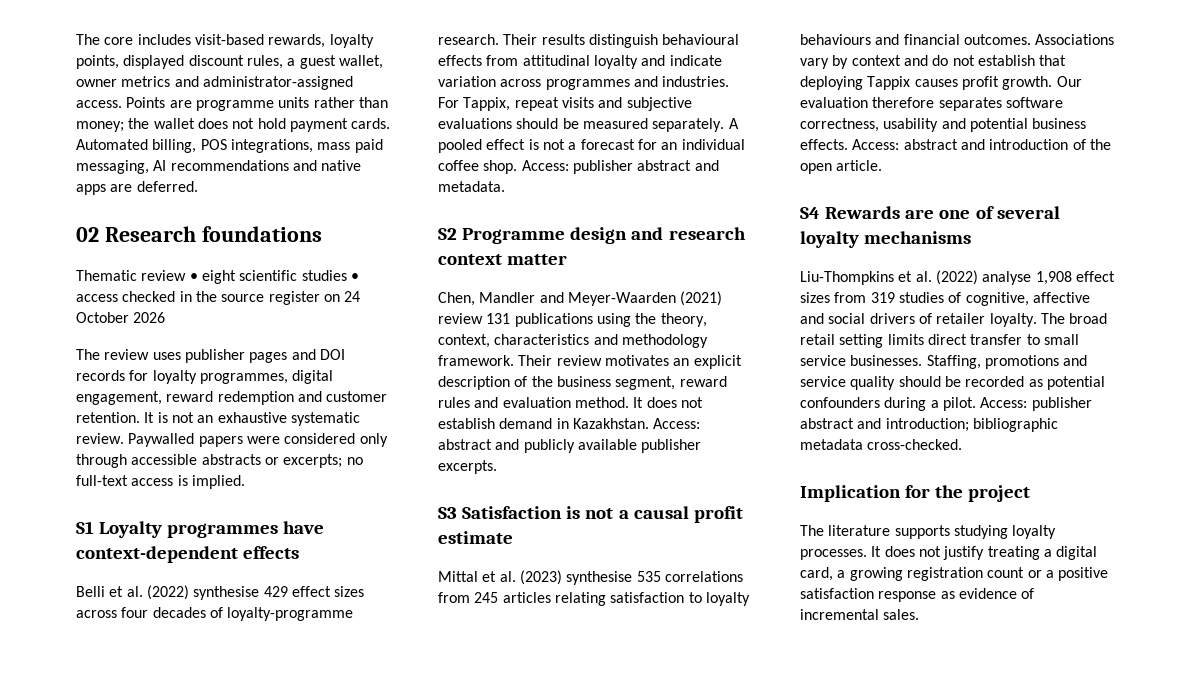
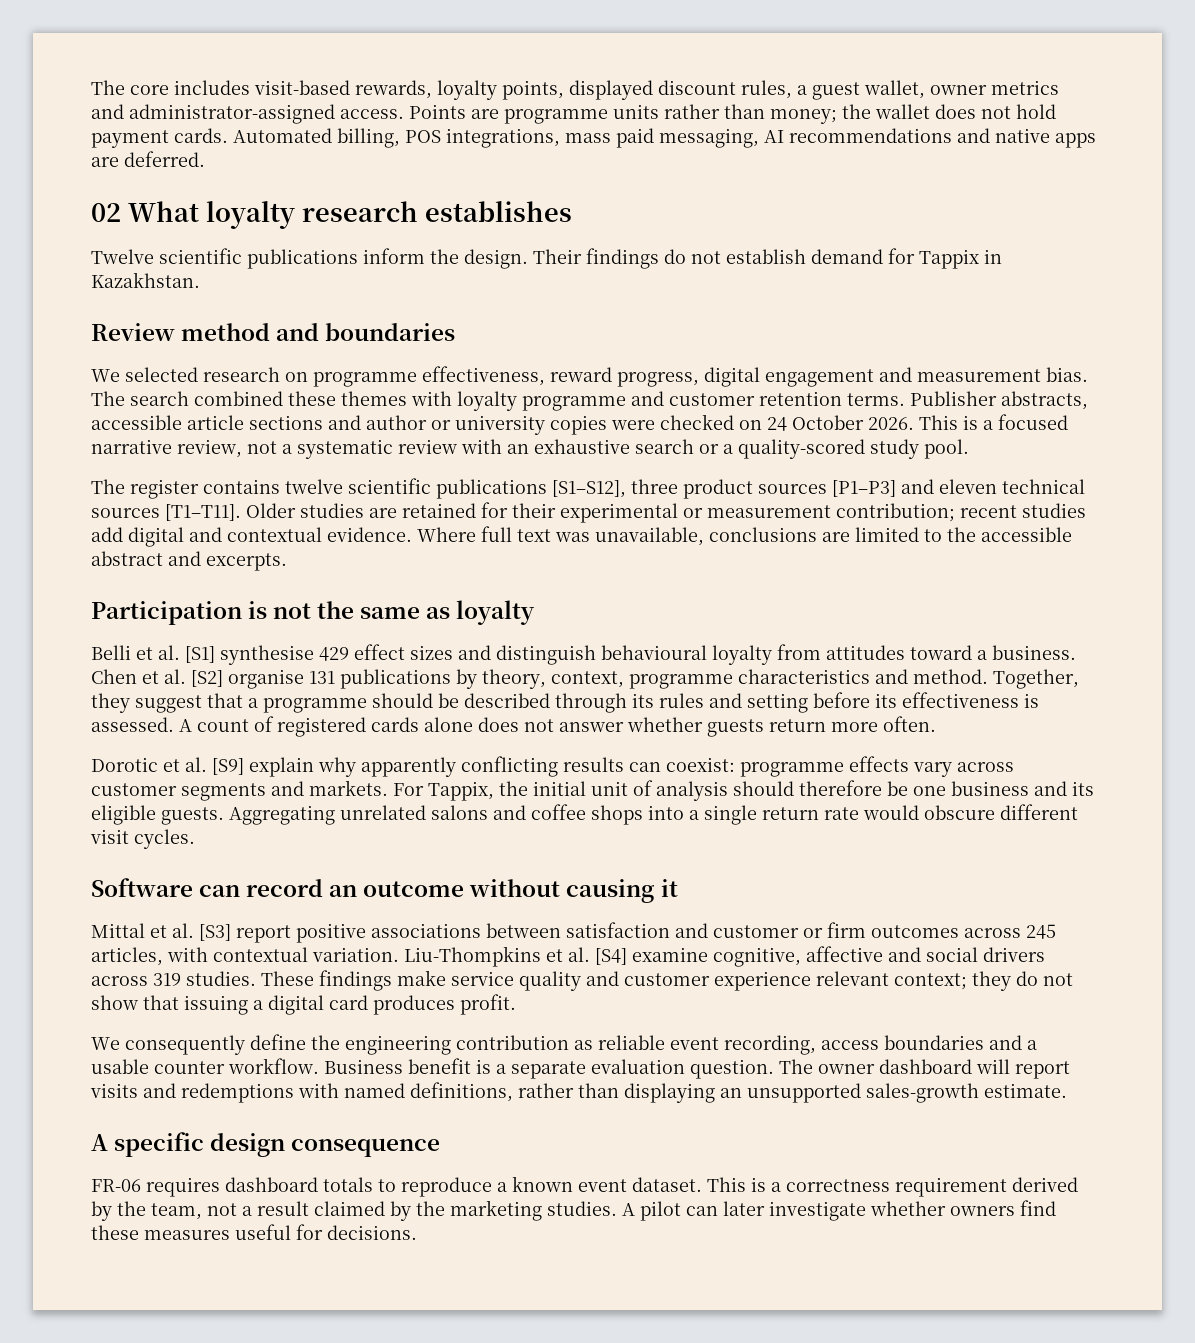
[104,226,322,242] [76,270,359,284] [76,291,361,305] [76,312,166,323] [76,349,345,363] [76,370,334,384] [76,391,388,405] [76,412,360,426] [76,433,388,447] [76,454,363,468] [76,475,245,489] [76,521,325,538] [76,546,300,563] Research foundations // Thematic review • eight scientific studies • access checked in the source register on 24 October 2026 // The review uses publisher pages and DOI records for loyalty programmes, digital engagement, reward redemption and customer retention. It is not an exhaustive systematic review. Paywalled papers were considered only through accessible abstracts or excerpts; no full-text access is implied. // S1 Loyalty programmes have context-dependent effects -> [127,201,572,229] [91,248,1002,269] [91,272,200,288] [91,323,456,341] [91,366,1088,387] [91,391,1088,411] [91,414,1068,435] [91,439,969,459] [91,478,1085,499] [91,502,1086,523] [91,526,1072,547] [91,551,287,571] [91,600,536,625] What loyalty research establishes // Twelve scientific publications inform the design. Their findings do not establish demand for Tappix in Kazakhstan. // Review method and boundaries // We selected research on programme effectiveness, reward progress, digital engagement and measurement bias. The search combined these themes with loyalty programme and customer retention terms. Publisher abstracts, accessible article sections and author or university copies were checked on 24 October 2026. This is a focused narrative review, not a systematic review with an exhaustive search or a quality-scored study pool. // The register contains twelve scientific publications [S1–S12], three product sources [P1–P3] and eleven technical sources [T1–T11]. Older studies are retained for their experimental or measurement contribution; recent studies add digital and contextual evidence. Where full text was unavailable, conclusions are limited to the accessible abstract and excerpts. // Participation is not the same as loyalty
[146,585,189,600] (2022) -> [185,646,215,663] [S1]
[76,607,354,621] [438,34,740,48] [438,55,722,69] [438,76,730,90] [438,97,692,111] [438,118,739,132] [438,139,745,153] [438,160,719,174] [438,181,505,192] [438,227,746,244] [438,254,568,265] [438,291,723,306] [438,313,707,327] [438,334,708,348] [438,355,742,369] [438,376,727,390] [438,397,703,408] [438,418,701,429] [438,439,702,453] [438,460,497,474] [438,506,743,523] [438,531,513,544] [438,570,743,585] [438,592,750,606] [800,34,1115,45] [800,55,1067,69] [800,76,1082,90] [800,97,1063,111] [800,118,1087,132] [800,139,1111,150] [800,160,883,174] [800,206,1060,219] [800,231,972,248] [800,270,1115,285] [800,292,962,303] across four decades of loyalty-programme research. Their results distinguish behavioural effects from attitudinal loyalty and indicate variation across programmes and industries. For Tappix, repeat visits and subjective evaluations should be measured separately. A pooled effect is not a forecast for an individual coffee shop. Access: publisher abstract and metadata. // S2 Programme design and research context matter // Chen, Mandler and Meyer-Waarden (2021) review 131 publications using the theory, context, characteristics and methodology framework. Their review motivates an explicit description of the business segment, reward rules and evaluation method. It does not establish demand in Kazakhstan. Access: abstract and publicly available publisher excerpts. // S3 Satisfaction is not a causal profit estimate // Mittal et al. (2023) synthesise 535 correlations from 245 articles relating satisfaction to loyalty behaviours and financial outcomes. Associations vary by context and do not establish that deploying Tappix causes profit growth. Our evaluation therefore separates software correctness, usability and potential business effects. Access: abstract and introduction of the open article. // S4 Rewards are one of several loyalty mechanisms // Liu-Thompkins et al. (2022) analyse 1,908 effect sizes from 319 studies of -> [458,644,1076,665] [91,669,1079,689] [91,692,1039,713] [91,716,936,737] [91,756,1014,777] [91,780,1094,801] [91,804,1078,825] [90,829,195,849] [91,878,678,903] [91,922,1056,943] [91,946,708,967] and distinguish behavioural loyalty from attitudes toward a business. Chen et al. [S2] organise 131 publications by theory, context, programme characteristics and method. Together, they suggest that a programme should be described through its rules and setting before its effectiveness is assessed. A count of registered cards alone does not answer whether guests return more often. // Dorotic et al. [S9] explain why apparently conflicting results can coexist: programme effects vary across customer segments and markets. For Tappix, the initial unit of analysis should therefore be one business and its eligible guests. Aggregating unrelated salons and coffee shops into a single return rate would obscure different visit cycles. // Software can record an outcome without causing it // Mittal et al. [S3] report positive associations between satisfaction and customer or firm outcomes across 245 articles, with contextual variation. Liu-Thompkins et al. [S4] examine
[918,313,1108,327] [800,334,1079,348] [800,355,1088,369] [800,376,1105,390] [800,397,1092,411] [800,418,1058,432] [800,439,963,450] [800,485,1031,502] [800,525,1057,539] [800,546,1098,560] [800,567,1109,581] [800,588,1035,602] [800,609,920,620] of retailer loyalty. The broad retail setting limits direct transfer to small service businesses. Staffing, promotions and service quality should be recorded as potential confounders during a pilot. Access: publisher abstract and introduction; bibliographic metadata cross-checked. // Implication for the project // The literature supports studying loyalty processes. It does not justify treating a digital card, a growing registration count or a positive satisfaction response as evidence of incremental sales. -> [91,970,1073,991] [91,994,516,1015] [91,1034,1037,1055] [91,1058,1070,1079] [90,1082,1067,1103] [91,1132,441,1157] [91,1176,1078,1197] [91,1200,1056,1221] [91,1224,417,1240] across 319 studies. These findings make service quality and customer experience relevant context; they do not show that issuing a digital card produces profit. // We consequently define the engineering contribution as reliable event recording, access boundaries and a usable counter workflow. Business benefit is a separate evaluation question. The owner dashboard will report visits and redemptions with named definitions, rather than displaying an unsupported sales-growth estimate. // A specific design consequence // FR-06 requires dashboard totals to reproduce a known event dataset. This is a correctness requirement derived by the team, not a result claimed by the marketing studies. A pilot can later investigate whether owners find these measures useful for decisions.

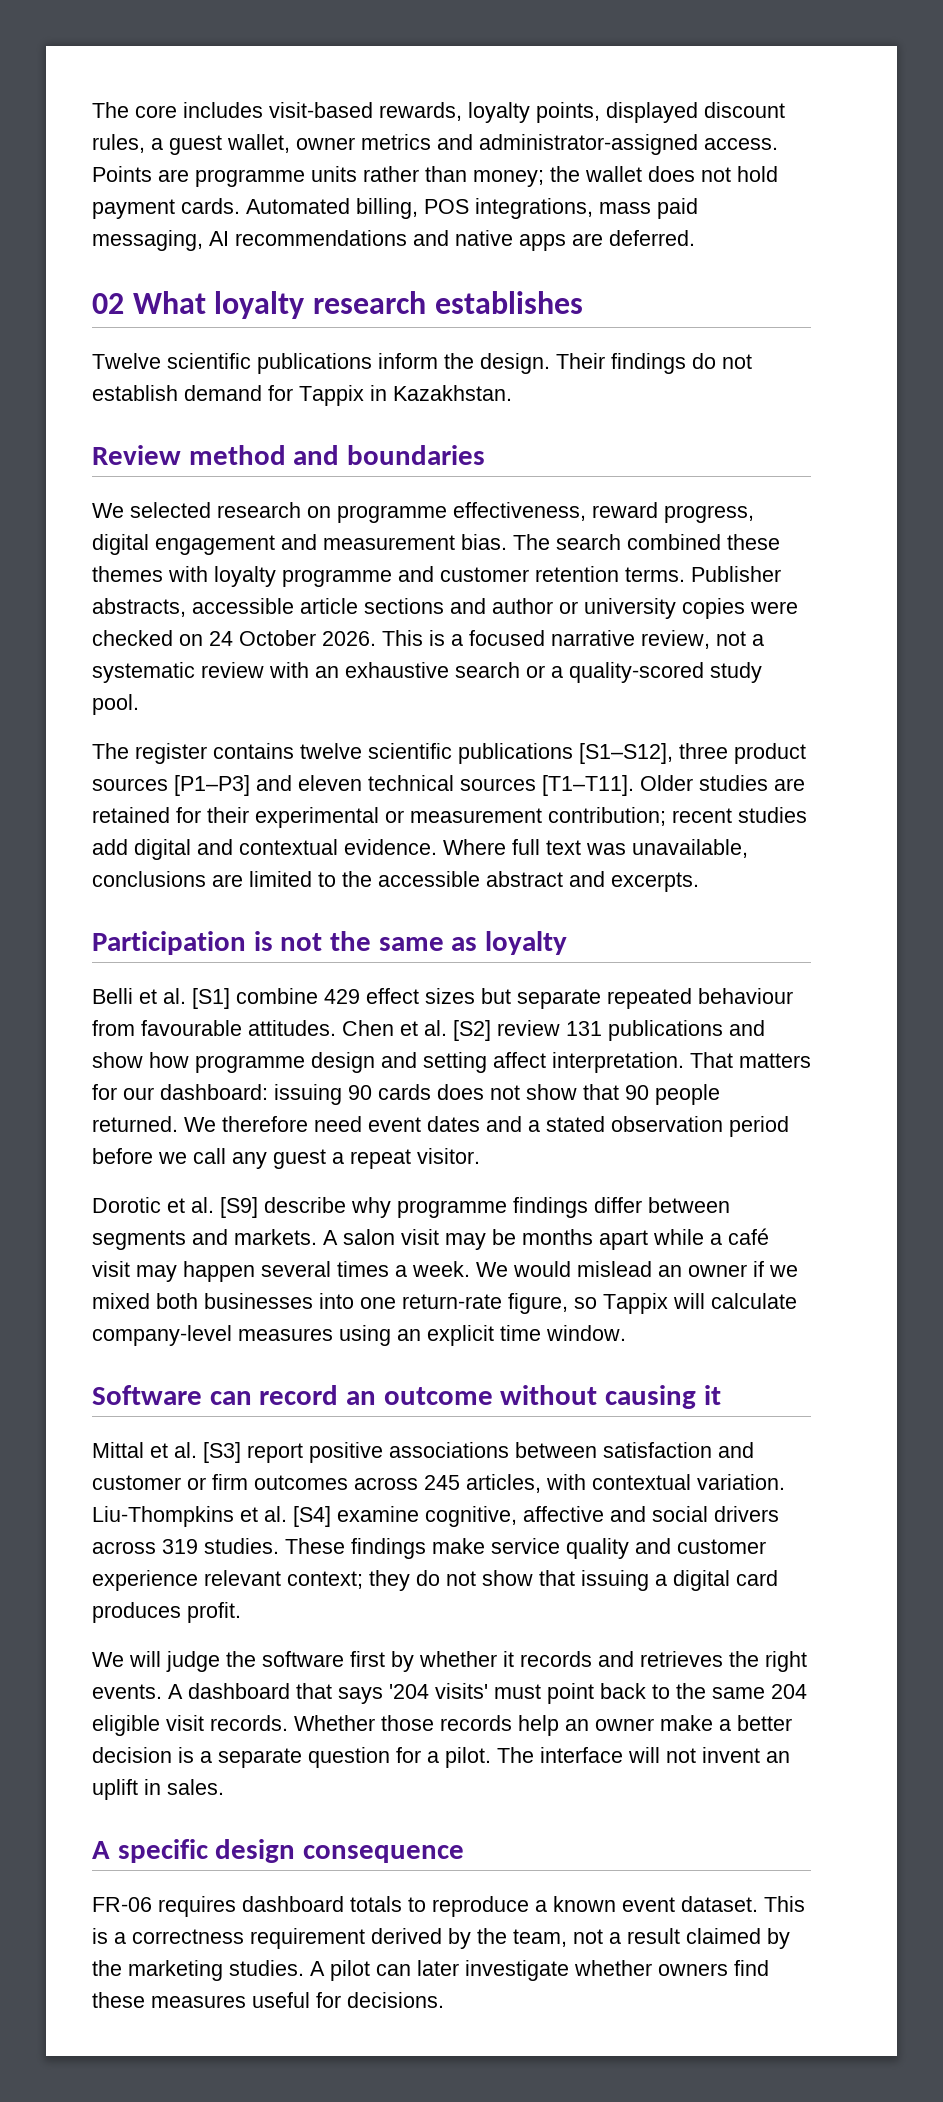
[220,645,314,665] synthesise -> [236,988,318,1004] combine
[458,644,1076,665] and distinguish behavioural loyalty from attitudes toward a business. -> [481,988,793,1009] [92,1020,336,1036] but separate repeated behaviour from favourable attitudes.
[228,669,304,689] organise -> [497,1020,560,1036] review
[456,669,1079,689] [91,692,1039,713] [91,716,936,737] [91,756,1014,777] [91,780,1094,801] [91,804,1078,825] [90,829,195,849] by theory, context, programme characteristics and method. Together, they suggest that a programme should be described through its rules and setting before its effectiveness is assessed. A count of registered cards alone does not answer whether guests return more often. // Dorotic et al. [S9] explain why apparently conflicting results can coexist: programme effects vary across customer segments and markets. For Tappix, the initial unit of analysis should therefore be one business and its eligible guests. Aggregating unrelated salons and coffee shops into a single return rate would obscure different visit cycles. -> [729,1020,765,1036] [92,1052,811,1073] [92,1084,720,1105] [92,1116,789,1137] [92,1148,480,1169] [92,1197,730,1218] [92,1228,769,1250] [92,1261,798,1282] [92,1293,797,1314] [92,1325,626,1346] and show how programme design and setting affect interpretation. That matters for our dashboard: issuing 90 cards does not show that 90 people returned. We therefore need event dates and a stated observation period before we call any guest a repeat visitor. // Dorotic et al. [S9] describe why programme findings differ between segments and markets. A salon visit may be months apart while a café visit may happen several times a week. We would mislead an owner if we mixed both businesses into one return-rate figure, so Tappix will calculate company-level measures using an explicit time window.
[125,1034,1037,1055] [91,1058,1070,1079] [90,1082,1067,1103] consequently define the engineering contribution as reliable event recording, access boundaries and a usable counter workflow. Business benefit is a separate evaluation question. The owner dashboard will report visits and redemptions with named definitions, rather than displaying an unsupported sales-growth estimate. -> [129,1651,807,1672] [92,1683,807,1704] [92,1715,792,1736] [92,1747,790,1768] [92,1779,224,1800] will judge the software first by whether it records and retrieves the right events. A dashboard that says '204 visits' must point back to the same 204 eligible visit records. Whether those records help an owner make a better decision is a separate question for a pilot. The interface will not invent an uplift in sales.

